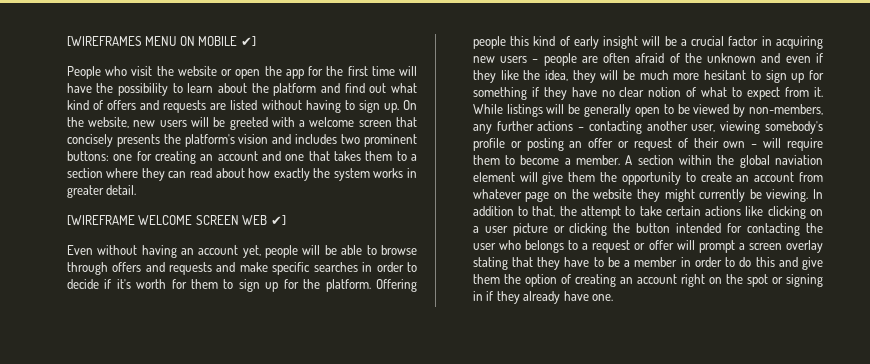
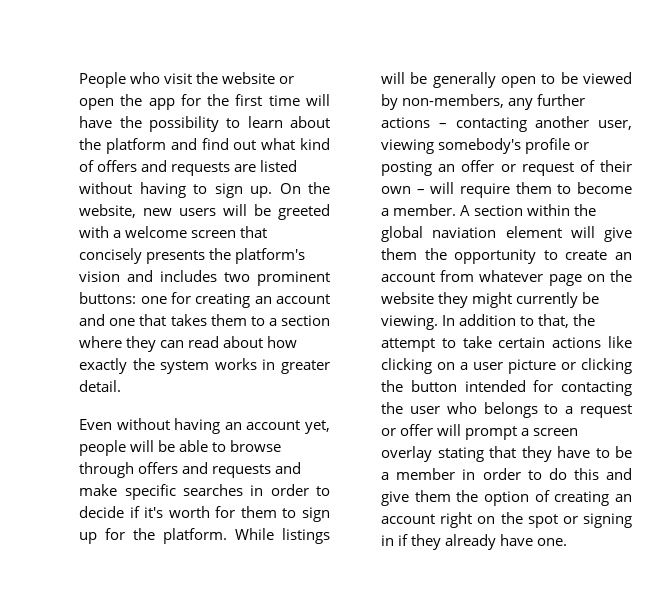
[66,36,256,46] [WIREFRAMES MENU ON MOBILE ✔] // -> (79, 80) none
[66,215,286,225] // [WIREFRAME WELCOME SCREEN WEB ✔] -> (122, 386) none
[375,279,417,292] [472,36,824,49] [472,53,824,66] [472,70,825,83] [472,87,823,100] Offering people this kind of early insight will be a crucial factor in acquiring new users – people are often afraid of the unknown and even if they like the idea, they will be much more hesitant to sign up for something if they have no clear notion of what to expect from it. -> (228, 536) none

